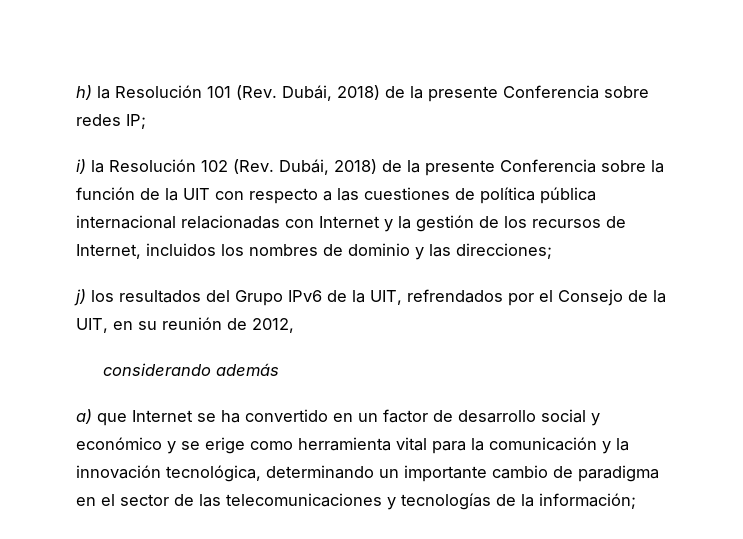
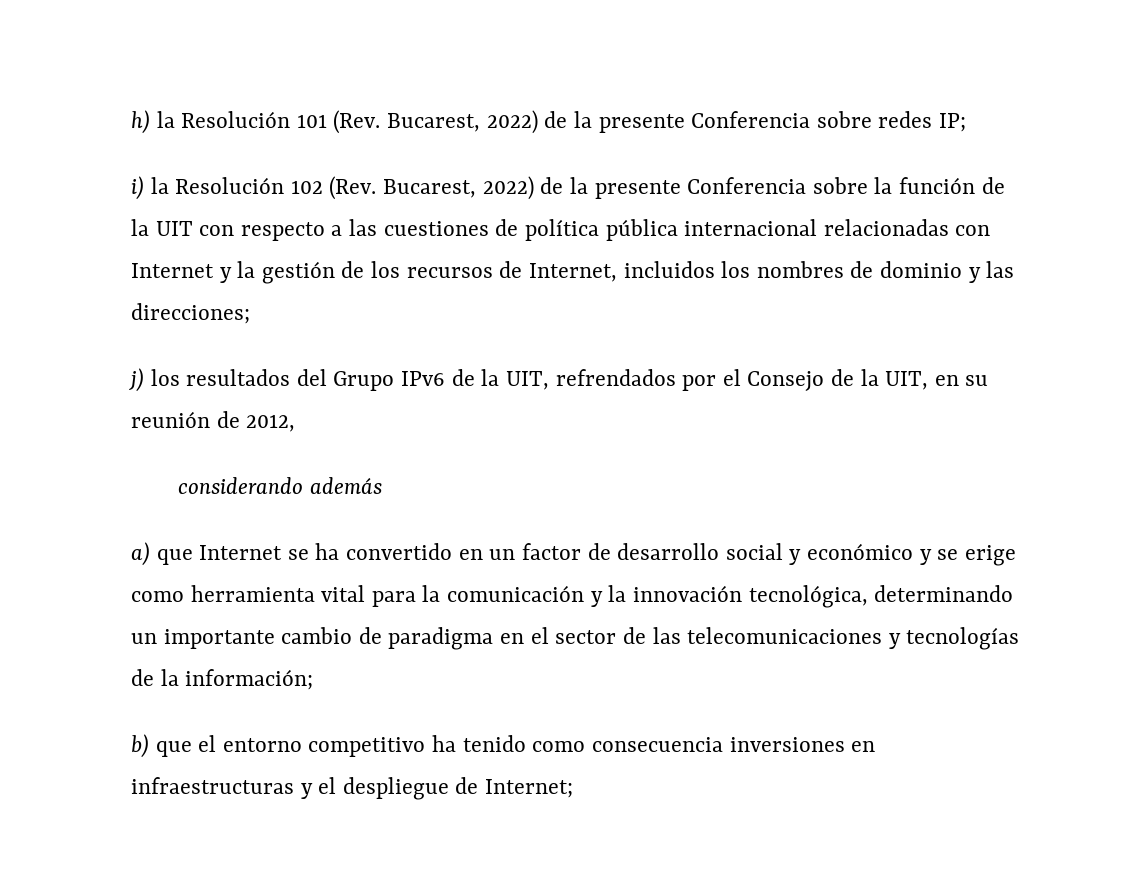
[282,85,380,101] Dubái, 2018) -> [387,110,538,134] Bucarest, 2022)
[279,159,377,175] Dubái, 2018) -> [383,176,534,200] Bucarest, 2022)
(636, 501) none -> [131,734,876,758] [131,777,574,800] // b) que el entorno competitivo ha tenido como consecuencia inversiones en infraestructuras y el despliegue de Internet;

